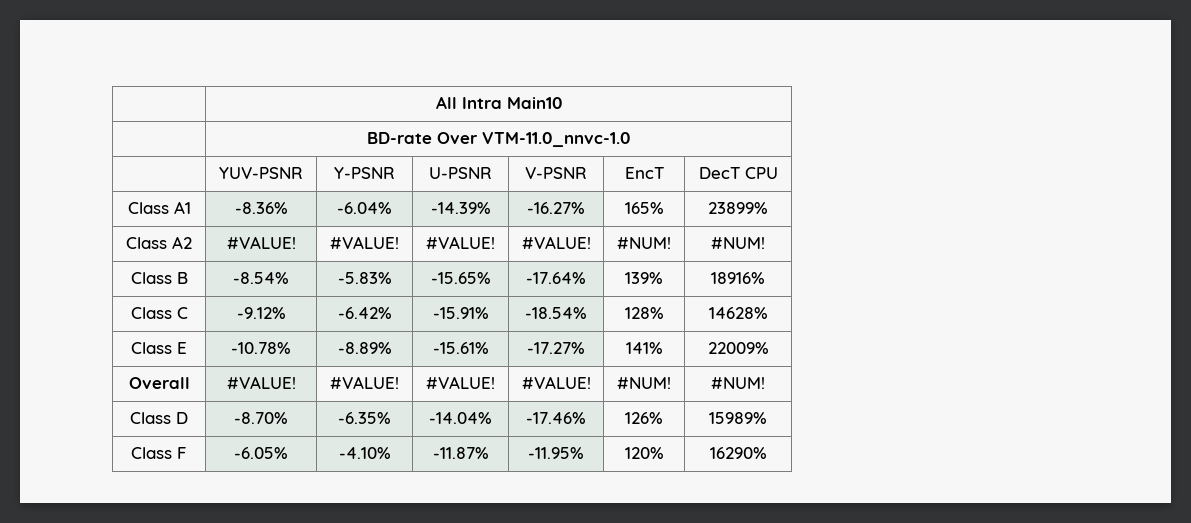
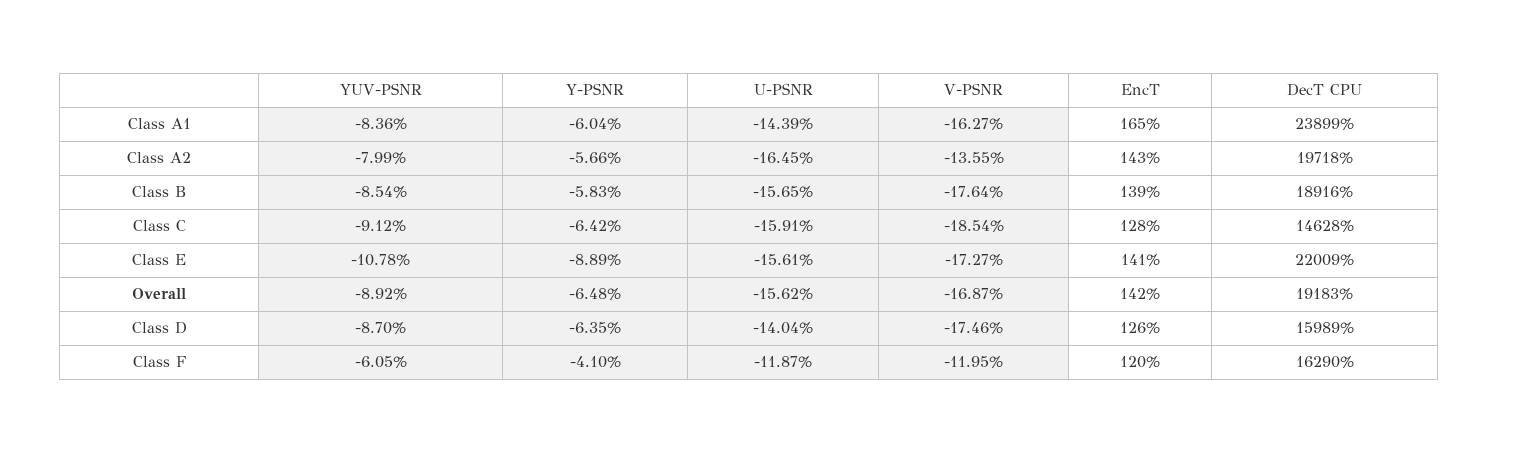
[435,96,562,109] [367,132,630,147] | All Intra Main10 // | BD-rate Over VTM-11.0_nnvc-1.0 // -> (339, 89) none
[226,236,296,249] [330,236,399,249] [426,236,495,249] [521,236,591,249] [617,237,671,249] [711,237,765,249] #VALUE! | #VALUE! | #VALUE! | #VALUE! | #NUM! | #NUM! -> [355,152,406,164] [569,152,621,164] [753,152,813,164] [943,152,1004,164] [1120,152,1160,164] [1296,152,1353,164] -7.99% | -5.66% | -16.45% | -13.55% | 143% | 19718%
[226,376,296,389] [330,376,399,389] [426,376,495,389] [521,376,591,389] [617,377,671,389] [711,377,765,389] #VALUE! | #VALUE! | #VALUE! | #VALUE! | #NUM! | #NUM! -> [354,288,407,300] [569,288,621,300] [753,288,813,300] [944,288,1003,300] [1120,288,1160,300] [1296,288,1353,300] -8.92% | -6.48% | -15.62% | -16.87% | 142% | 19183%

